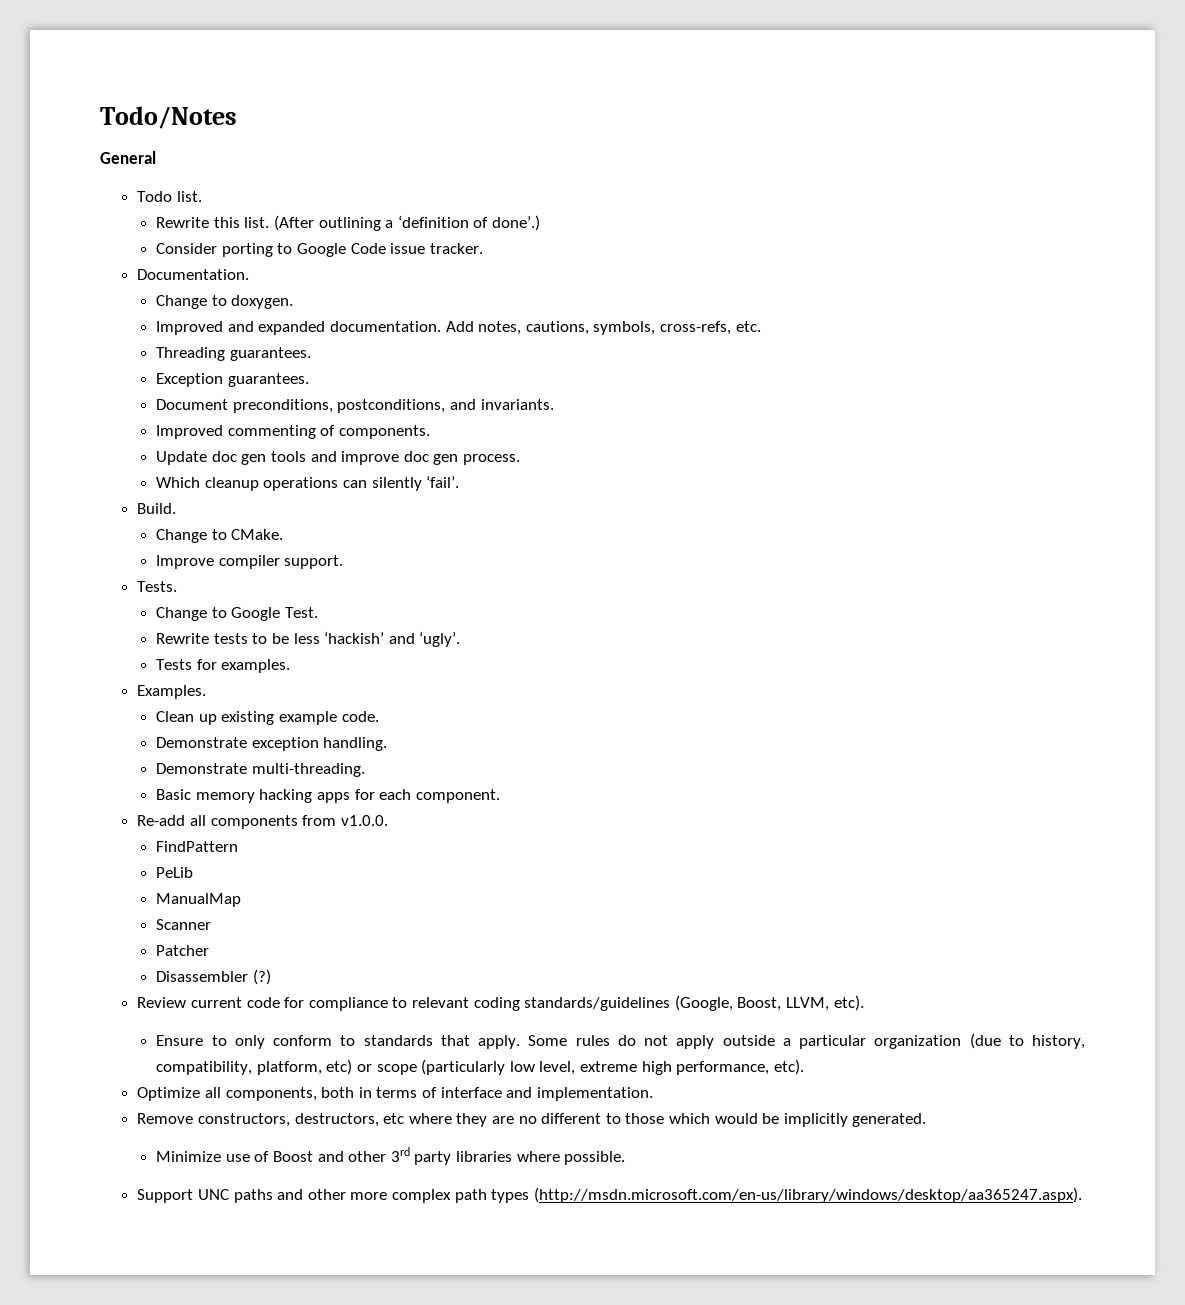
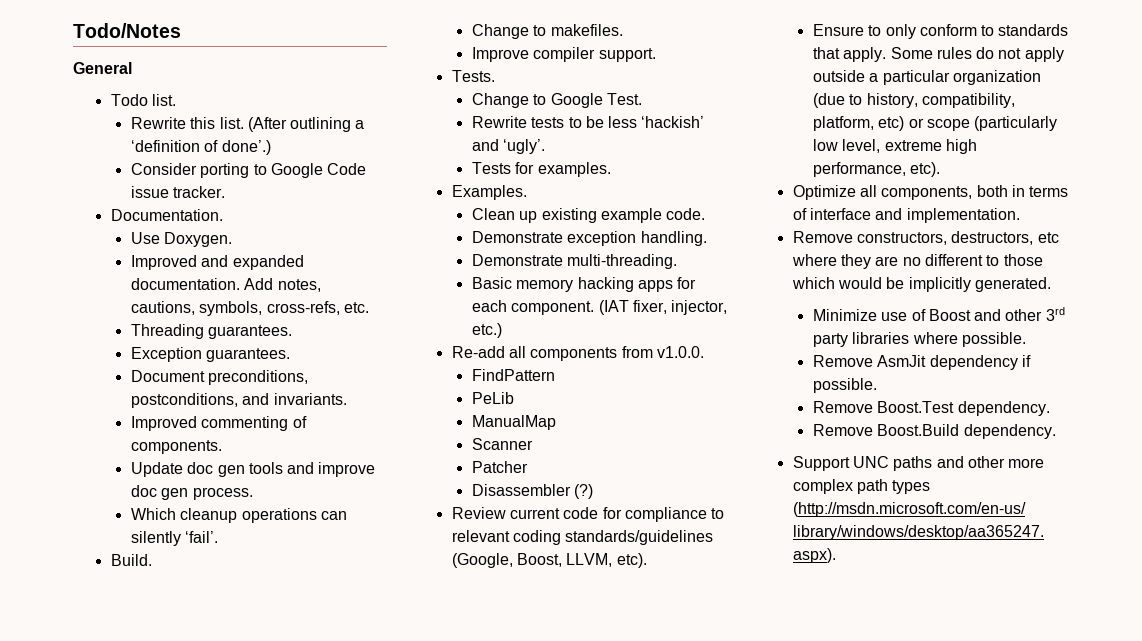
[156,295,294,309] Change to doxygen. -> [130,232,233,247] Use Doxygen.
[231,529,284,540] CMake. -> [550,24,623,36] makefiles.
(500, 796) none -> [598,300,728,315] [471,323,502,338] (IAT fixer, injector, etc.)
(626, 1158) none -> [812,355,1031,370] [812,378,877,393] [812,401,1050,416] [812,424,1056,439] // Remove AsmJit dependency if possible. // Remove Boost.Test dependency. // Remove Boost.Build dependency.

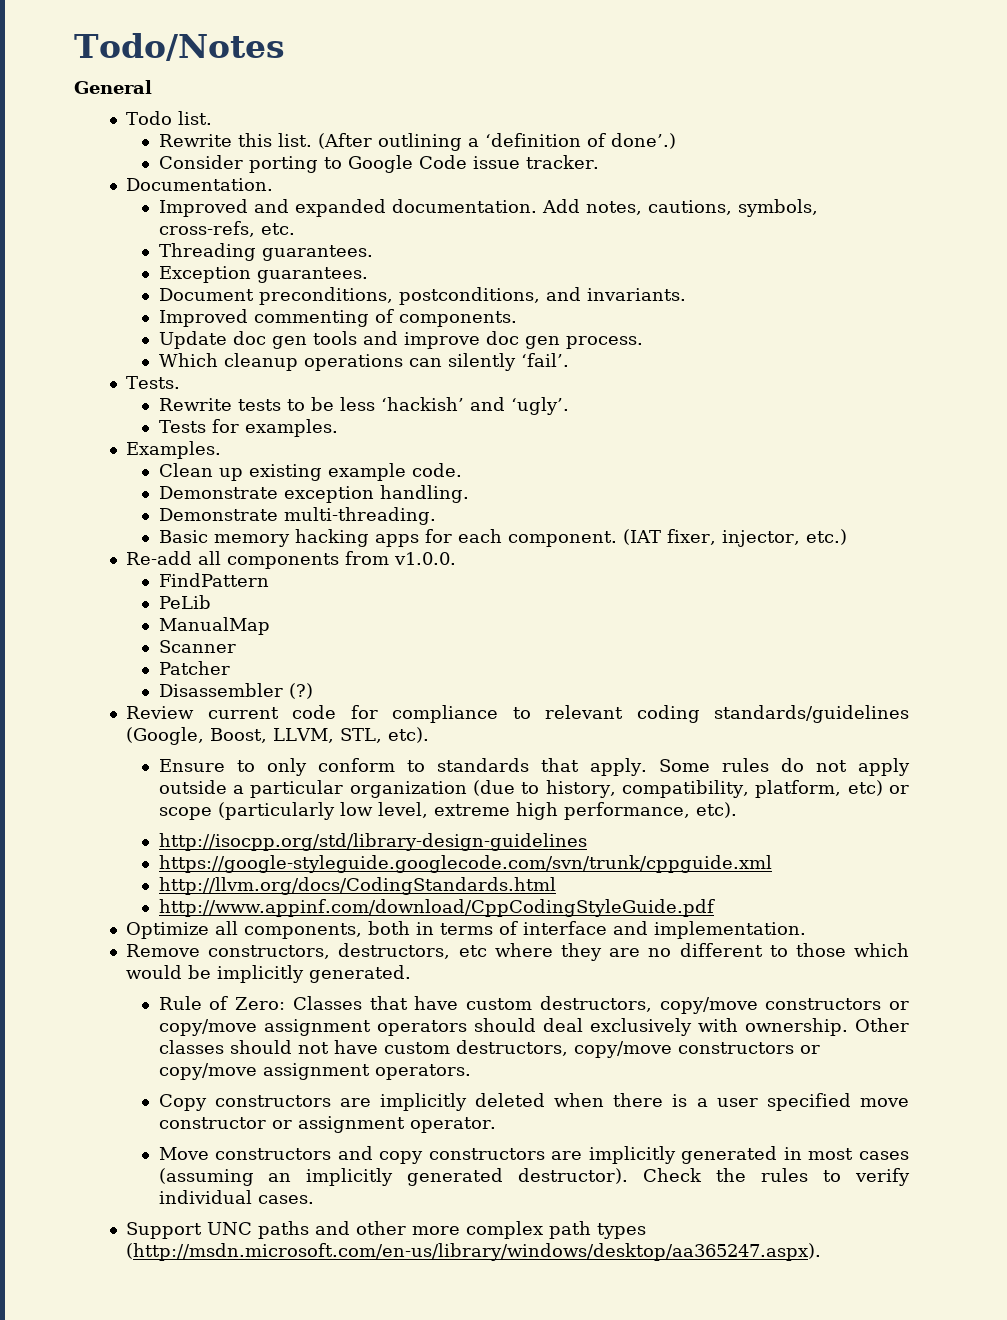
[130,232,233,247] // Use Doxygen. -> (274, 184) none
[110,554,152,566] [471,24,623,39] [471,47,656,62] [451,70,495,82] [471,93,642,108] Build. // Change to makefiles. // Improve compiler support. // Tests. // Change to Google Test. -> [126,376,181,389] Tests.
(613, 560) none -> [340,728,383,743] STL,
(941, 169) none -> [158,833,587,851] [158,855,772,873] [158,877,556,895] [158,899,716,917] // http://isocpp.org/std/library-design-guidelines // https://google-styleguide.googlecode.com/svn/trunk/cppguide.xml // http://llvm.org/docs/CodingStandards.html // http://www.appinf.com/download/CppCodingStyleGuide.pdf
[812,307,1065,321] [812,332,1026,347] [812,355,1031,370] [812,378,877,393] [812,401,1050,416] [812,424,1056,439] Minimize use of Boost and other 3rd party libraries where possible. // Remove AsmJit dependency if possible. // Remove Boost.Test dependency. // Remove Boost.Build dependency. -> [158,996,910,1014] [158,1018,909,1036] [158,1040,820,1058] [158,1063,471,1080] [158,1093,909,1111] [158,1116,497,1133] [158,1146,909,1164] [158,1168,910,1186] [158,1190,314,1204] Rule of Zero: Classes that have custom destructors, copy/move constructors or copy/move assignment operators should deal exclusively with ownership. Other classes should not have custom destructors, copy/move constructors or copy/move assignment operators. // Copy constructors are implicitly deleted when there is a user specified move constructor or assignment operator. // Move constructors and copy constructors are implicitly generated in most cases (assuming an implicitly generated destructor). Check the rules to verify individual cases.

